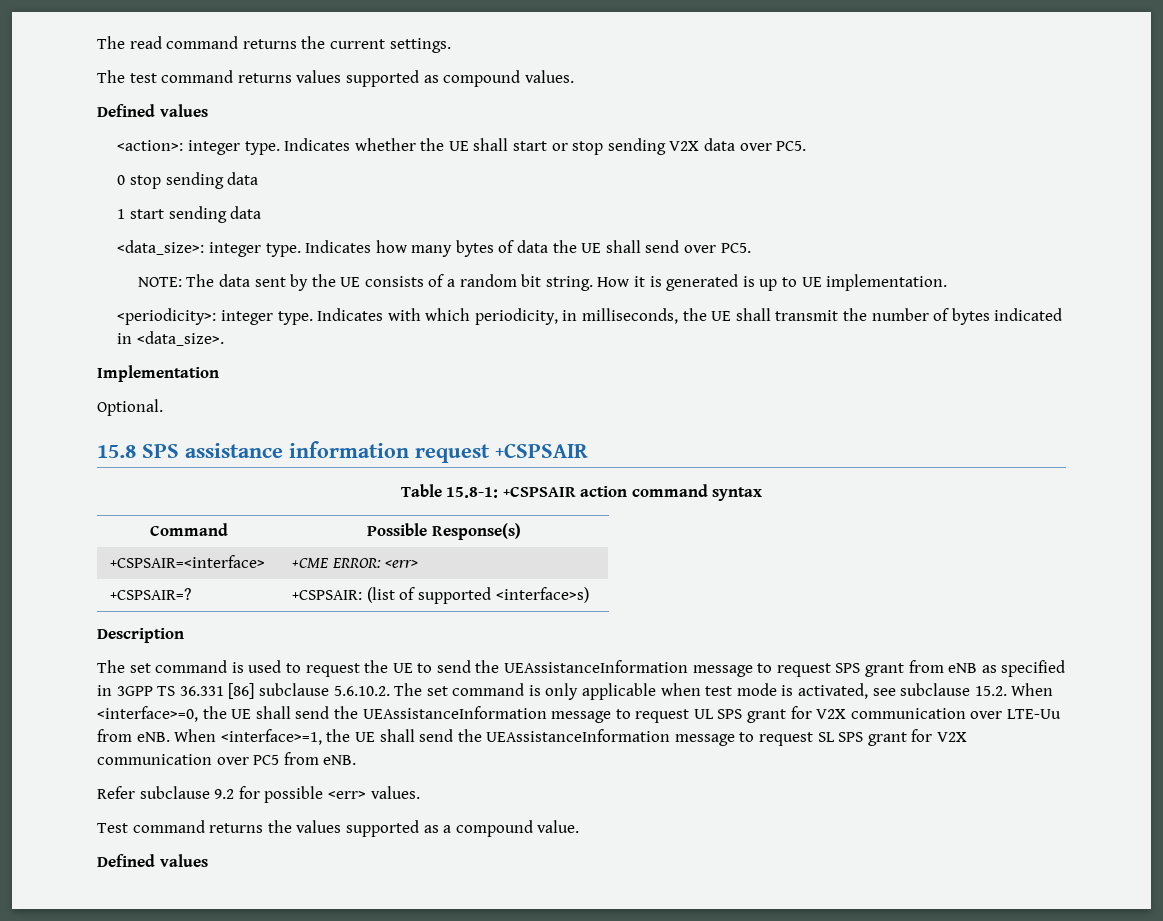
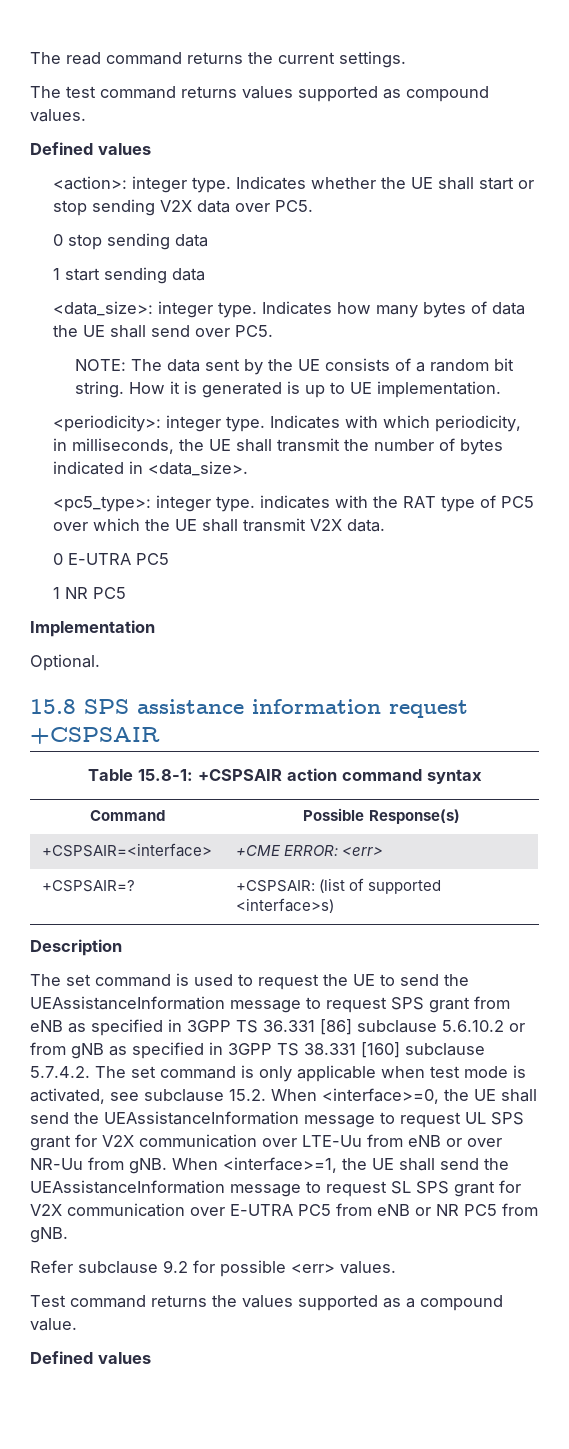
(224, 338) none -> [52,495,534,512] [52,518,385,532] [52,553,169,565] [52,587,126,599] // <pc5_type>: integer type. indicates with the RAT type of PC5 over which the UE shall transmit V2X data. // 0 E-UTRA PC5 // 1 NR PC5
[333,686,390,696] 5.6.10.2. -> [442,1020,525,1032] [30,1042,485,1059] [30,1066,90,1078] 5.6.10.2 or from gNB as specified in 3GPP TS 38.331 [160] subclause 5.7.4.2.
[136,732,170,742] eNB. -> [408,1135,502,1147] [30,1157,167,1174] eNB or over NR-Uu from gNB.
[253,752,357,765] PC5 from eNB. -> [230,1203,538,1216] [30,1227,68,1243] E-UTRA PC5 from eNB or NR PC5 from gNB.

